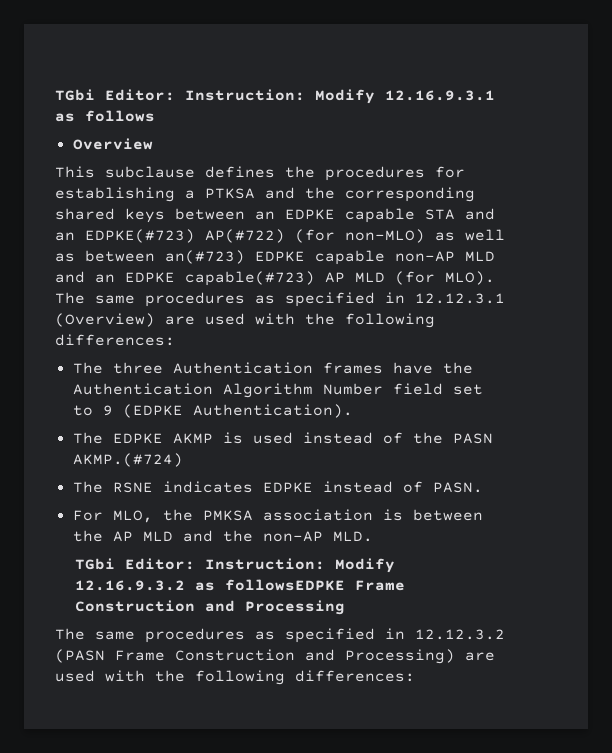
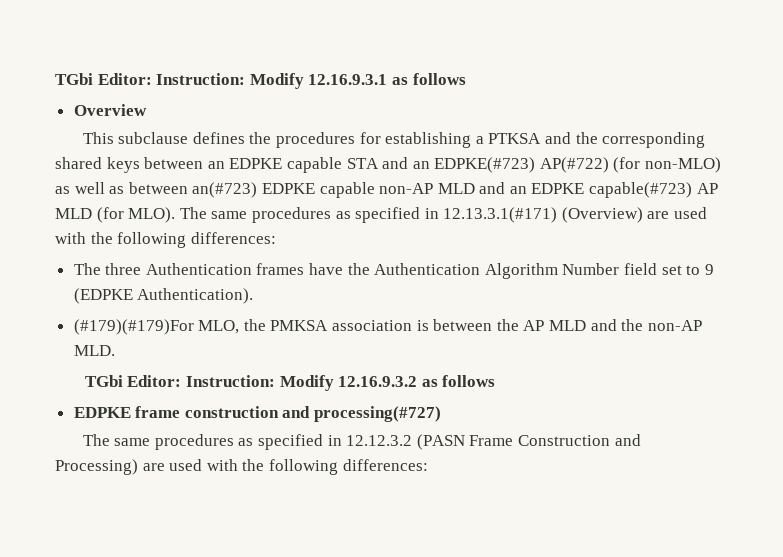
[415,293,505,304] 12.12.3.1 -> [443,207,558,223] 12.13.3.1(#171)
[72,432,493,444] [72,453,183,467] [72,481,483,493] [72,510,103,521] The EDPKE AKMP is used instead of the PASN AKMP.(#724) // The RSNE indicates EDPKE instead of PASN. // For -> [73,319,194,335] (#179)(#179)For
[224,579,405,591] [74,600,345,615] followsEDPKE Frame Construction and Processing -> [442,375,496,387] [73,406,442,422] follows // EDPKE frame construction and processing(#727)

